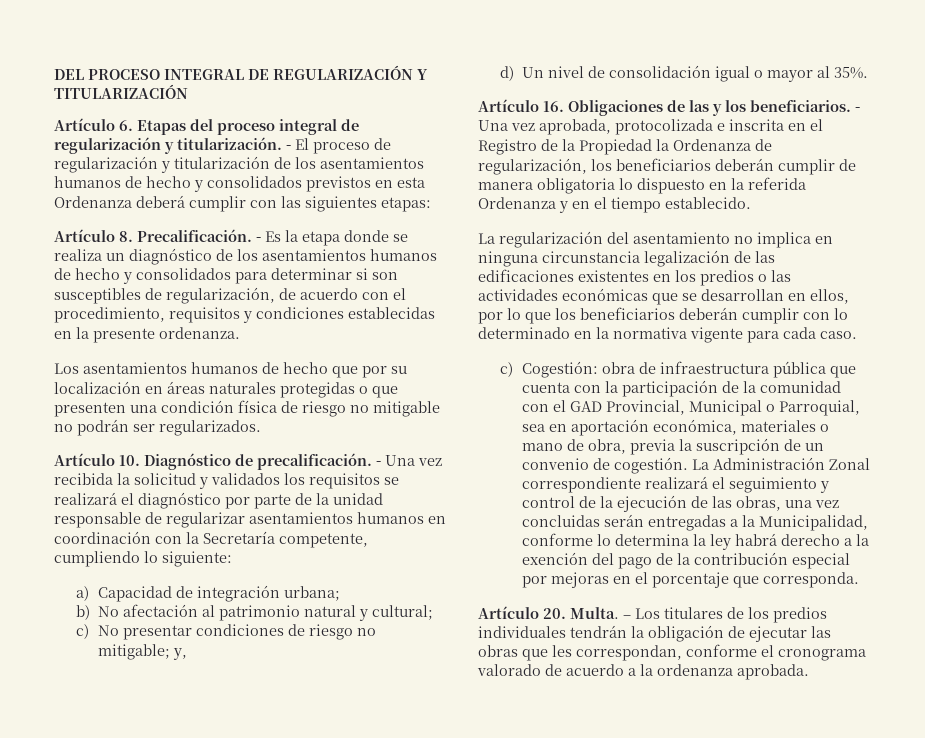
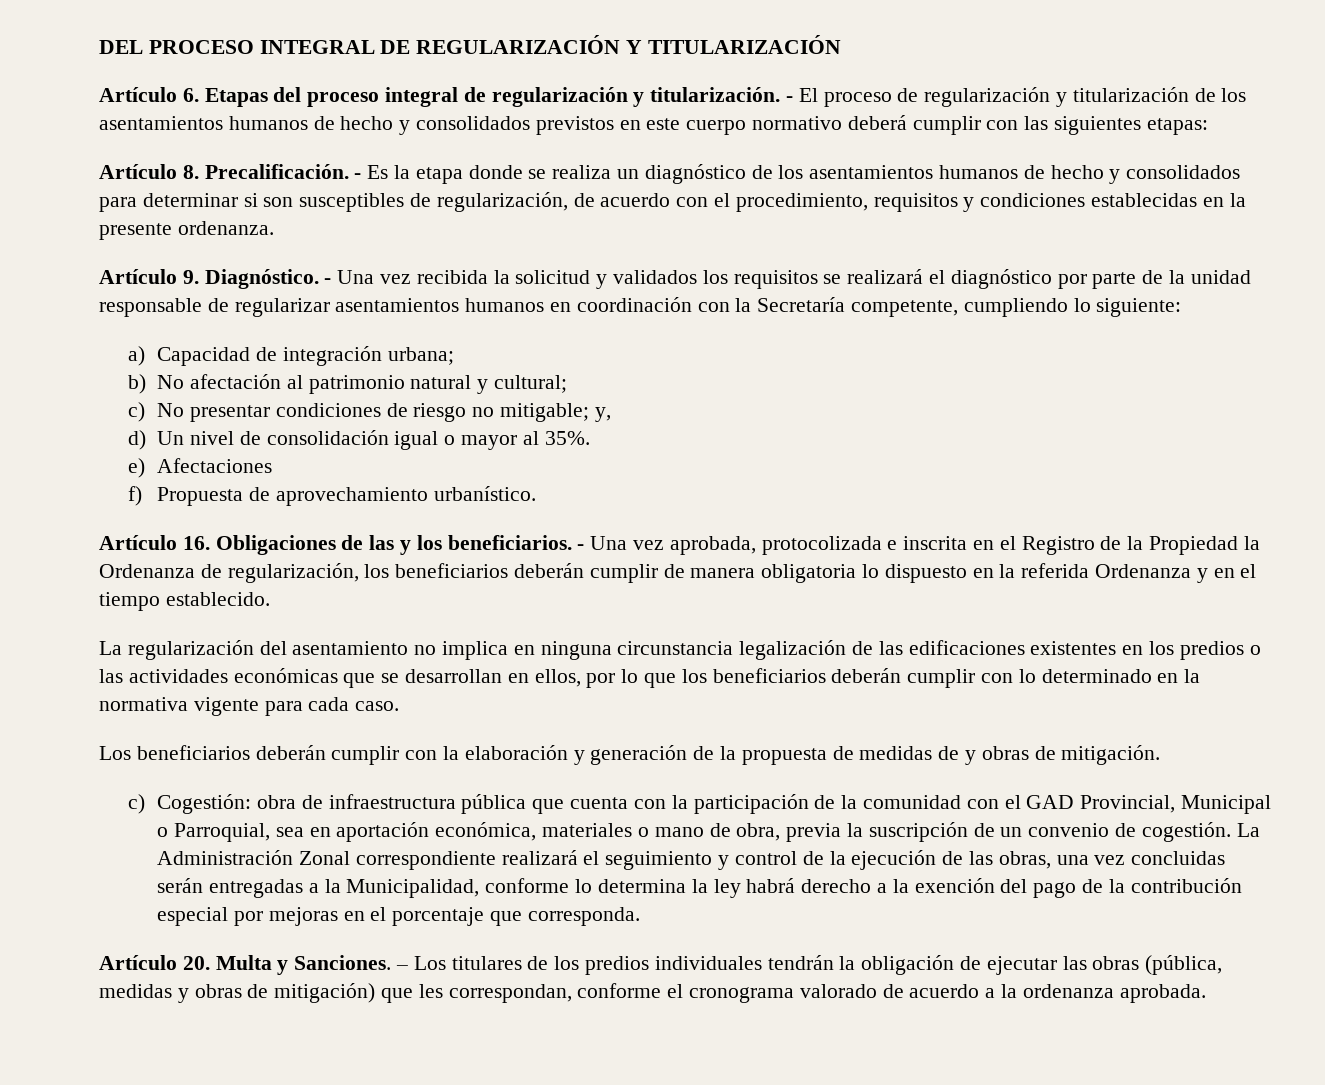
[397,177,425,188] [54,196,132,208] esta Ordenanza -> [646,116,843,135] este cuerpo normativo
[54,362,407,378] [54,381,398,398] [54,400,440,417] [54,419,261,436] [54,453,372,470] Los asentamientos humanos de hecho que por su localización en áreas naturales protegidas o que presenten una condición física de riesgo no mitigable no podrán ser regularizados. // Artículo 10. Diagnóstico de precalificación. -> [99,269,319,289] Artículo 9. Diagnóstico.
(869, 73) none -> [128,458,273,478] [128,486,536,506] // e) Afectaciones // f) Propuesta de aprovechamiento urbanístico.
(857, 335) none -> [99,745,1161,765] // Los beneficiarios deberán cumplir con la elaboración y generación de la propuesta de medidas de y obras de mitigación.
[570,607,619,619] Multa. -> [215,955,392,975] Multa y Sanciones.
(518, 651) none -> [1145,955,1223,975] [99,983,376,1003] (pública, medidas y obras de mitigación)

